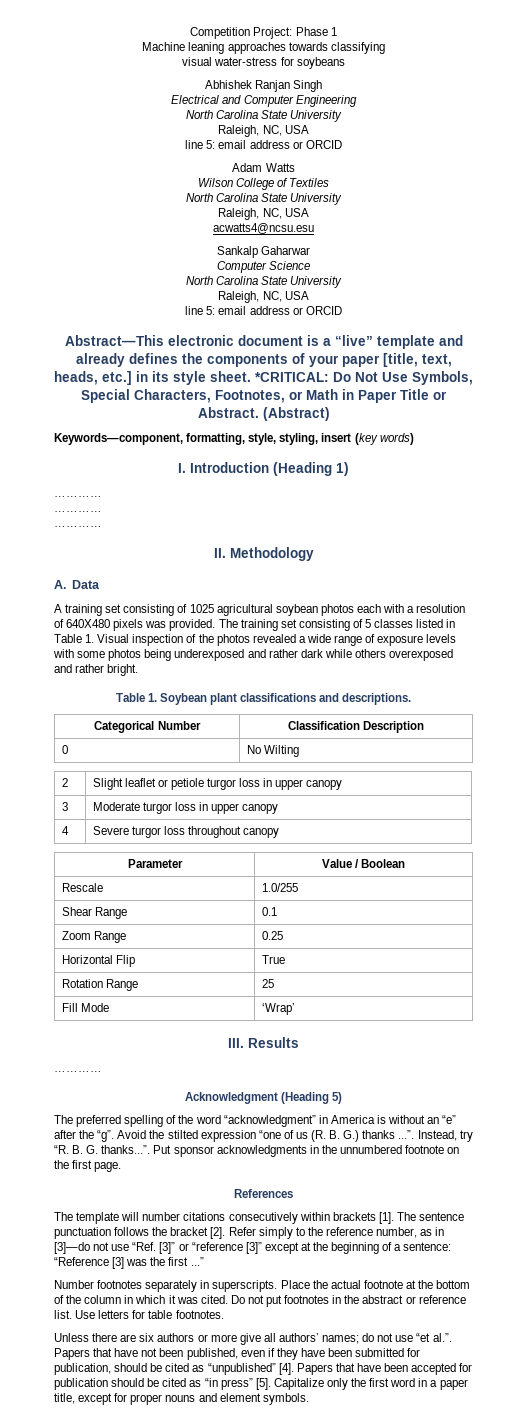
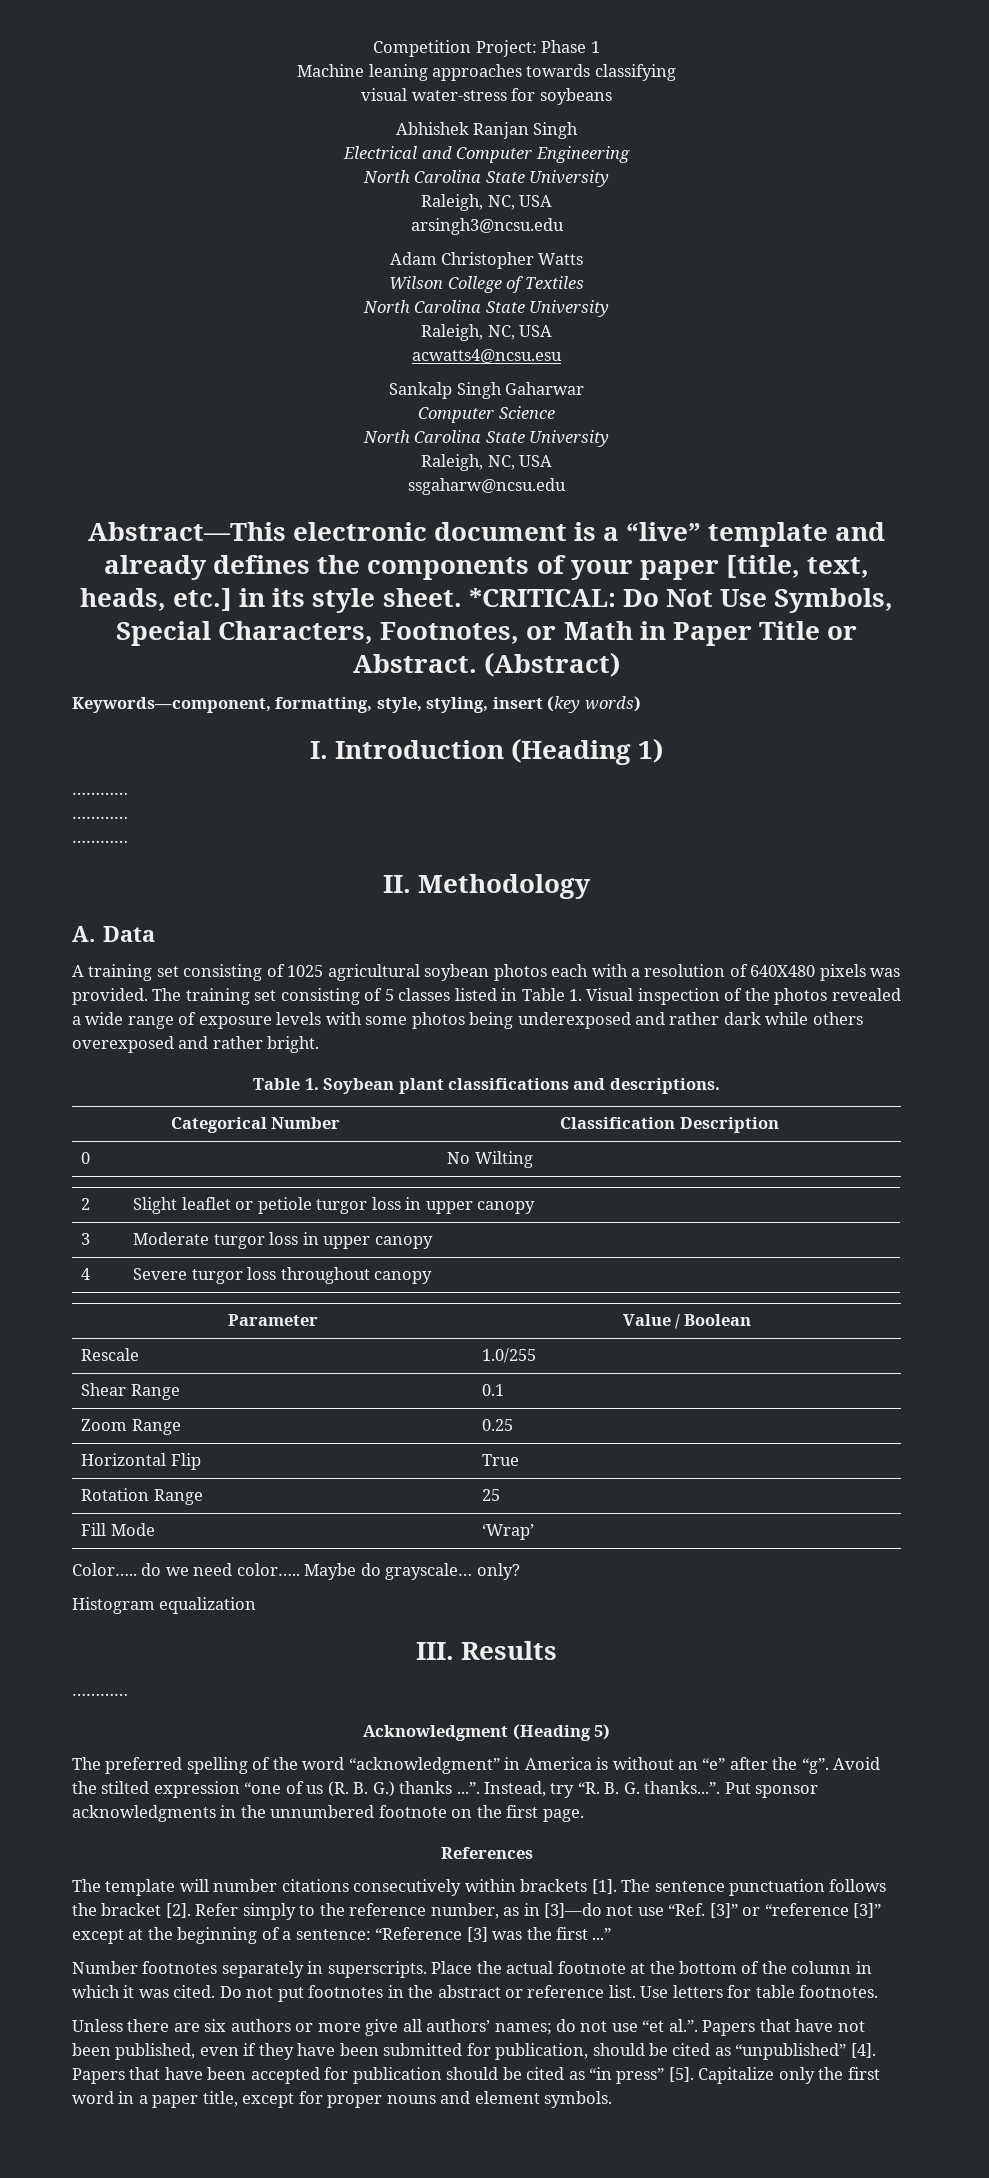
[185,140,342,149] line 5: email address or ORCID -> [410,218,564,235] arsingh3@ncsu.edu
(263, 167) none -> [441,252,534,269] Christopher
(258, 252) none -> [456,382,502,399] Singh
[185,306,342,315] line 5: email address or ORCID -> [408,478,566,495] ssgaharw@ncsu.edu
(295, 1009) none -> [72,1563,520,1580] [72,1597,257,1614] // Color….. do we need color….. Maybe do grayscale… only? // Histogram equalization

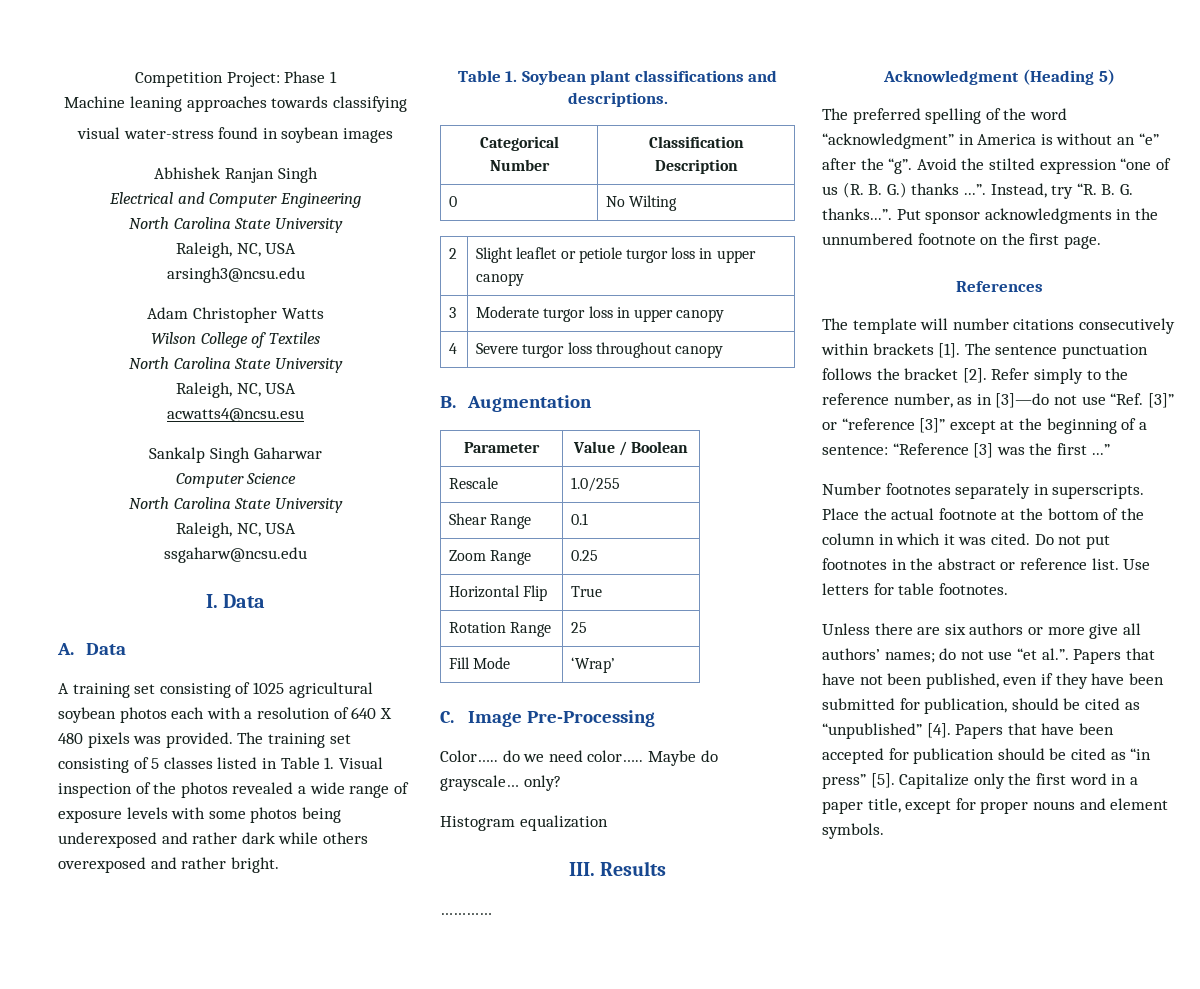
[511,88,612,105] for soybeans -> [218,127,393,143] found in soybean images
[87,522,886,547] [104,555,869,580] [80,588,893,613] [116,621,857,646] [352,652,621,677] [72,696,641,713] [309,738,664,765] [72,792,128,795] [72,816,128,819] [72,840,128,843] [382,874,592,899] Abstract—This electronic document is a “live” template and already defines the components of your paper [title, text, heads, etc.] in its style sheet. *CRITICAL: Do Not Use Symbols, Special Characters, Footnotes, or Math in Paper Title or Abstract. (Abstract) // Keywords—component, formatting, style, styling, insert (key words) // I. Introduction (Heading 1) // ………… // ………… // ………… // II. Methodology -> [205,594,266,608] I. Data
[750,965,816,977] 640X480 -> [351,707,392,719] [58,733,83,744] 640 X 480
(433, 1277) none -> [440,395,593,412] // B. Augmentation
(535, 1532) none -> [440,710,656,727] // C. Image Pre-Processing

